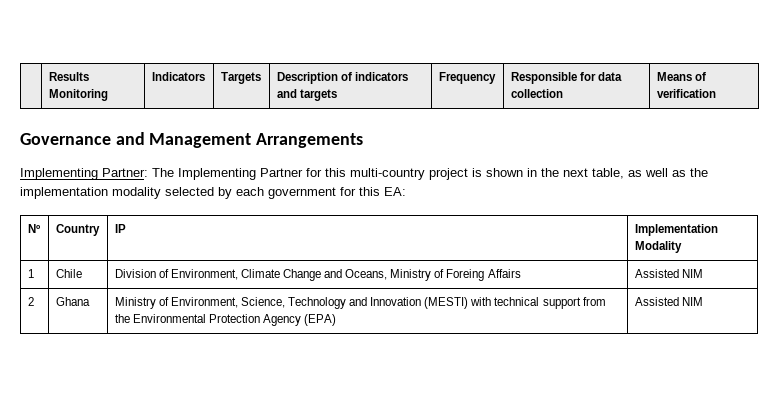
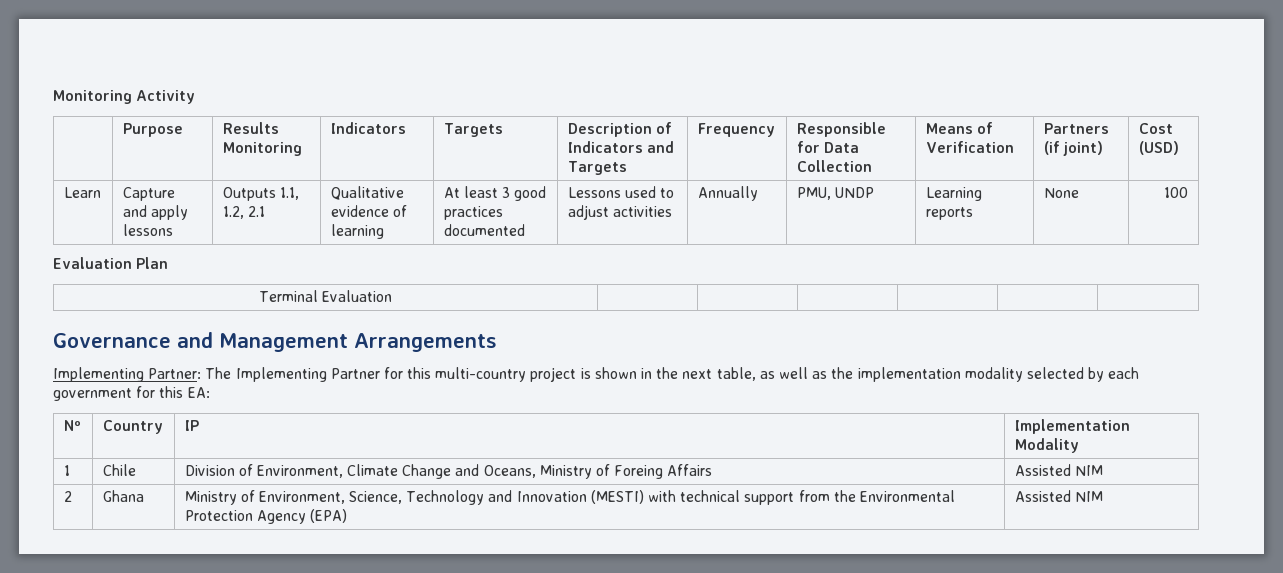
(48, 76) none -> [53,90,196,104] [122,123,183,137] Monitoring Activity // | Purpose
[354,72,408,81] [276,89,337,101] indicators and targets -> [567,141,674,153] [567,161,627,175] Indicators and Targets
[597,72,622,81] [510,89,563,98] data collection -> [823,142,859,153] [796,160,872,172] Data Collection
[656,89,716,98] verification -> [925,141,1014,153] [1043,123,1109,134] [1043,141,1103,156] [1138,123,1173,134] [1138,141,1179,155] [63,187,101,198] [122,187,175,201] [122,205,188,220] [122,224,173,236] [222,187,299,201] [222,206,265,219] [330,186,404,200] [330,205,407,217] [330,224,384,239] [443,186,547,201] [443,206,503,220] [443,224,525,236] [567,186,674,198] [567,205,672,220] [697,186,758,201] [796,187,874,200] [925,187,982,201] [925,207,973,220] [1043,188,1079,198] [1164,187,1189,198] [53,257,169,269] [258,290,393,302] Verification | Partners (if joint) | Cost (USD) // Learn | Capture and apply lessons | Outputs 1.1, 1.2, 2.1 | Qualitative evidence of learning | At least 3 good practices documented | Lessons used to adjust activities | Annually | PMU, UNDP | Learning reports | None | 100 // Evaluation Plan // Terminal Evaluation | | | | | |

